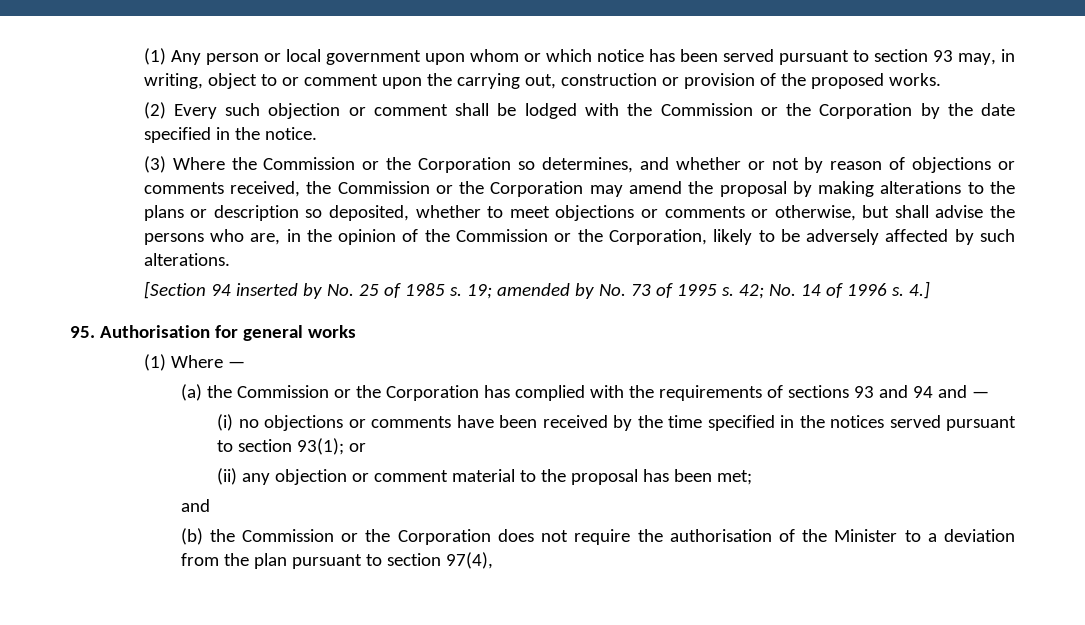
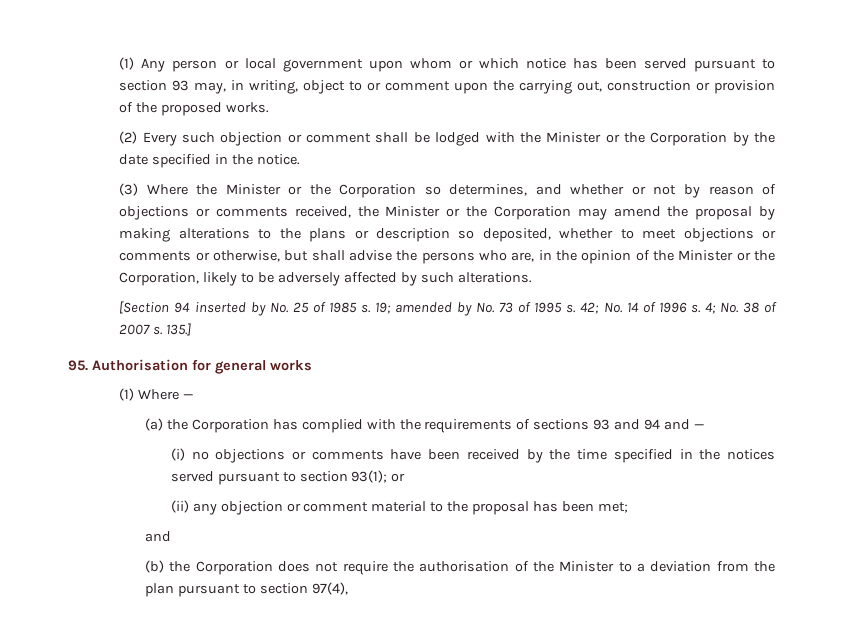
[660,103,753,116] Commission -> [546,132,602,143] Minister
[263,157,356,170] Commission -> [225,184,281,195] Minister
[337,181,430,194] Commission -> [385,206,441,217] Minister
[456,229,549,242] Commission -> [678,250,734,261] Minister
[908,281,930,299] 4.] -> [704,302,777,314] [119,323,192,336] 4; No. 38 of 2007 s. 135.]
[236,385,381,398] Commission or the -> (188, 424) none
[242,529,391,542] Commission or the -> (191, 566) none

